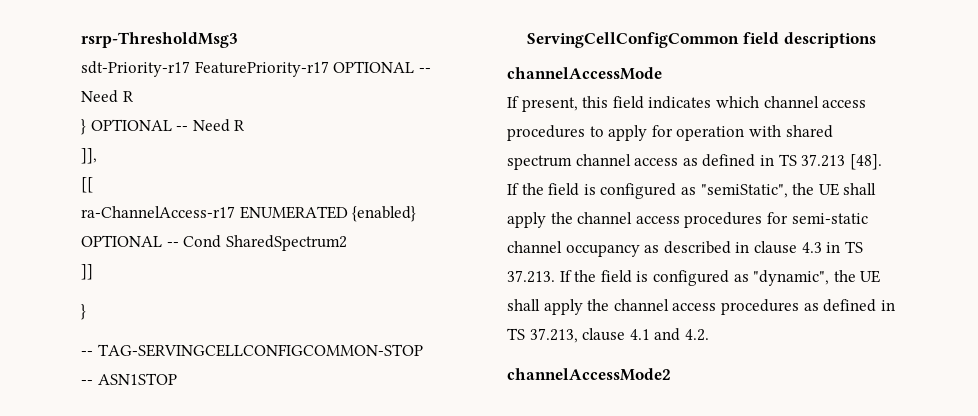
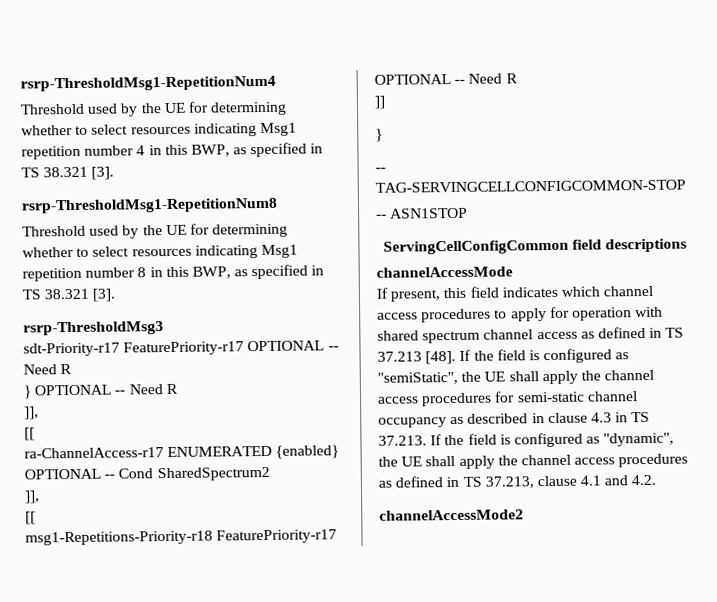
(81, 40) none -> [20,75,276,92] [20,101,288,117] [21,122,297,137] [21,142,324,160] [21,166,115,180] [21,197,278,214] [22,223,289,239] [22,244,298,259] [22,264,325,282] [22,288,116,302] rsrp-ThresholdMsg1-RepetitionNum4 // Threshold used by the UE for determining whether to select resources indicating Msg1 repetition number 4 in this BWP, as specified in TS 38.321 [3]. // rsrp-ThresholdMsg1-RepetitionNum8 // Threshold used by the UE for determining whether to select resources indicating Msg1 repetition number 8 in this BWP, as specified in TS 38.321 [3]. //
(347, 243) none -> [24,490,40,504] [25,511,36,525] [25,529,338,546] [374,73,518,85] // ]], // [[ // msg1-Repetitions-Priority-r18 FeaturePriority-r17 OPTIONAL -- Need R

